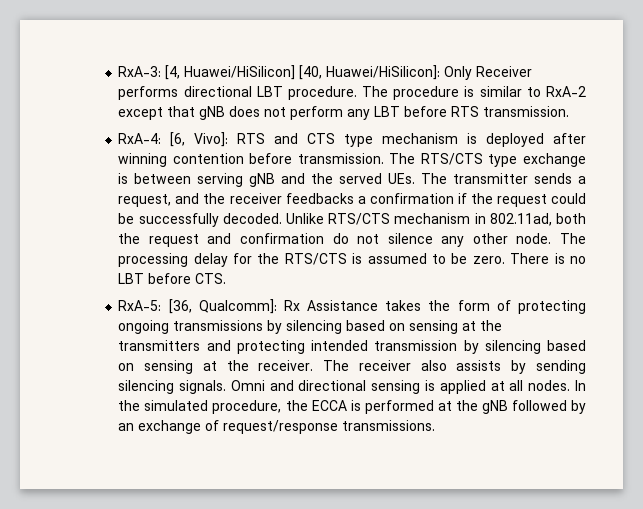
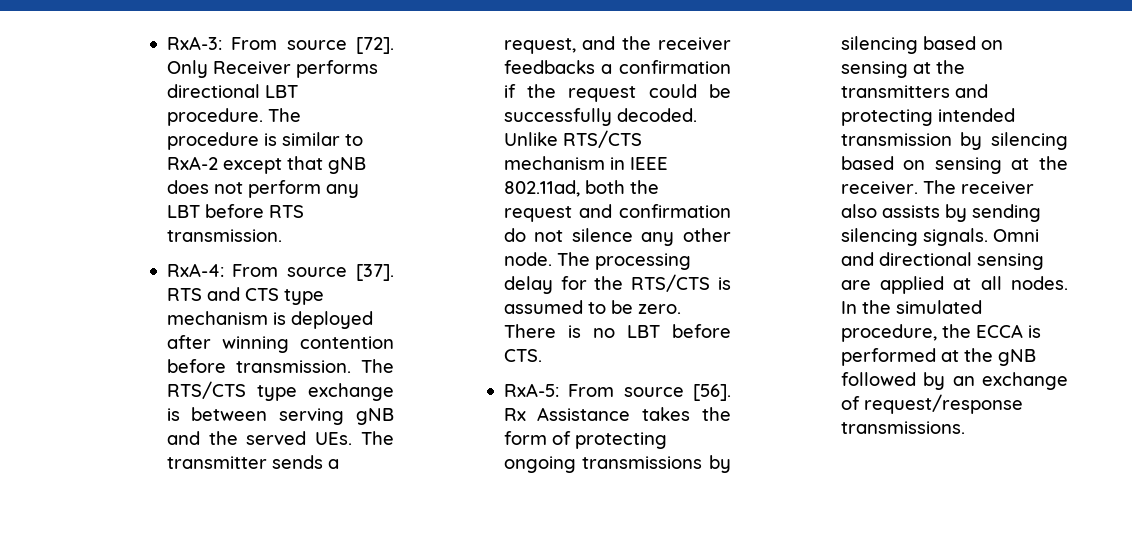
[165,65,441,80] [4, Huawei/HiSilicon] [40, Huawei/HiSilicon]: -> [231,37,394,54] From source [72].
[170,132,229,147] [6, Vivo]: -> [232,264,394,281] From source [37].
(486, 218) none -> [629,157,668,170] IEEE
[168,299,277,314] [36, Qualcomm]: -> [568,384,731,401] From source [56].
[425,380,436,391] is -> [840,280,871,290] are

